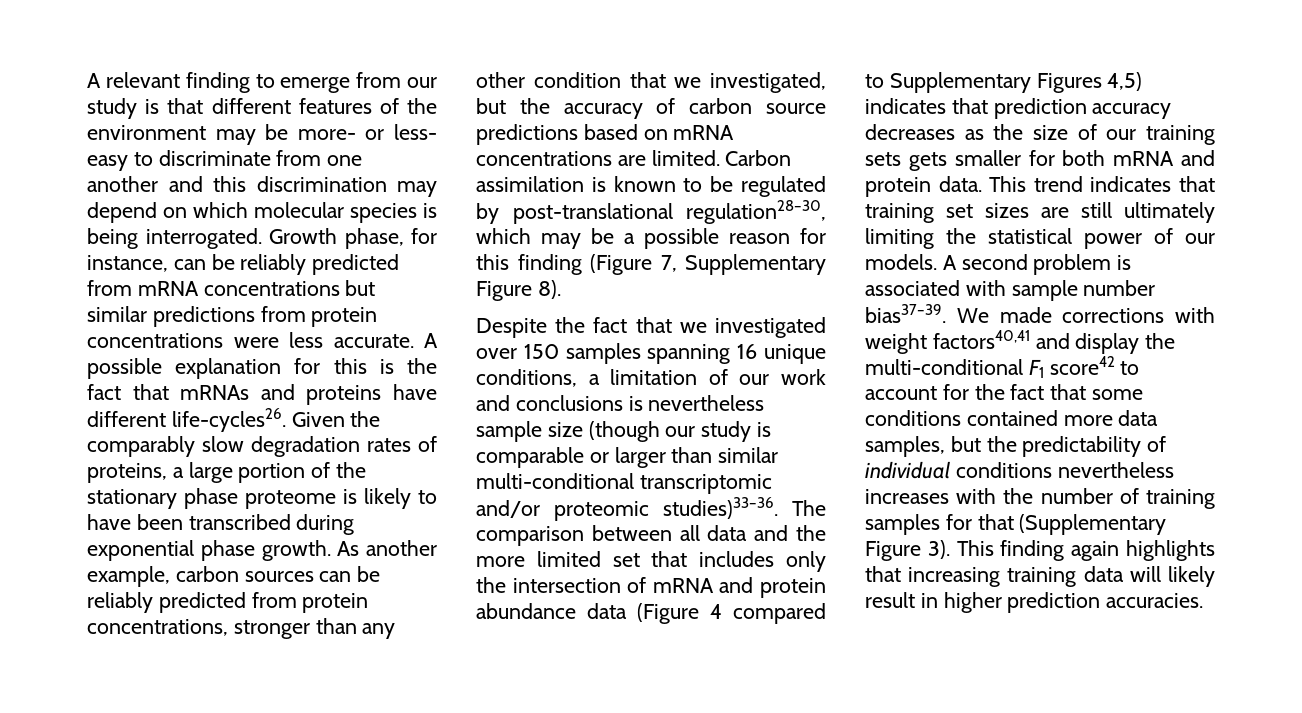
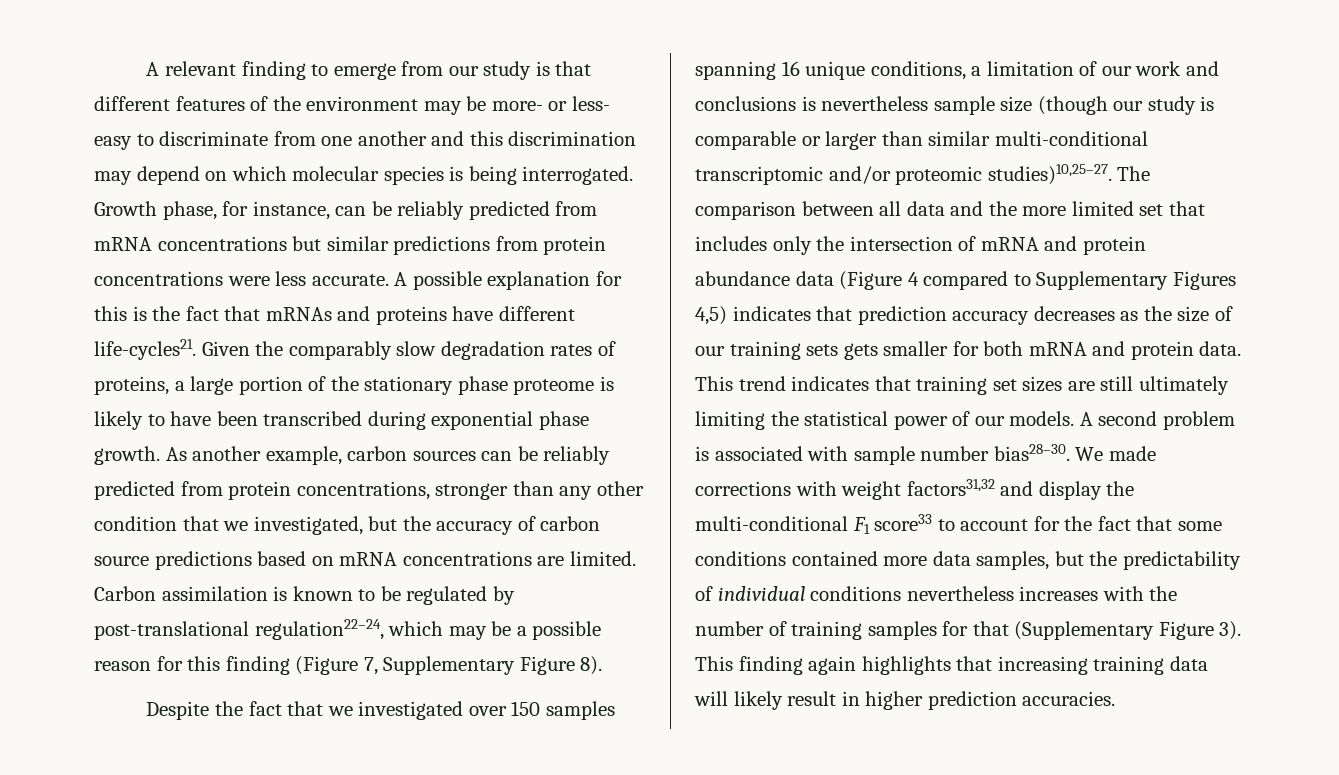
[171,408,286,432] life-cycles26. -> [94,339,196,360] life-cycles21.
[686,200,826,224] regulation28–30, -> [254,619,384,640] regulation22–24,
[662,497,778,519] studies)33–36. -> [987,164,1112,185] studies)10,25–27.
[865,304,946,323] bias37–39. -> [993,444,1070,461] bias28–30.
[932,330,1030,349] factors40,41 -> [906,479,995,496] factors31,32
[1049,356,1115,375] score42 -> [874,514,933,531] score33

